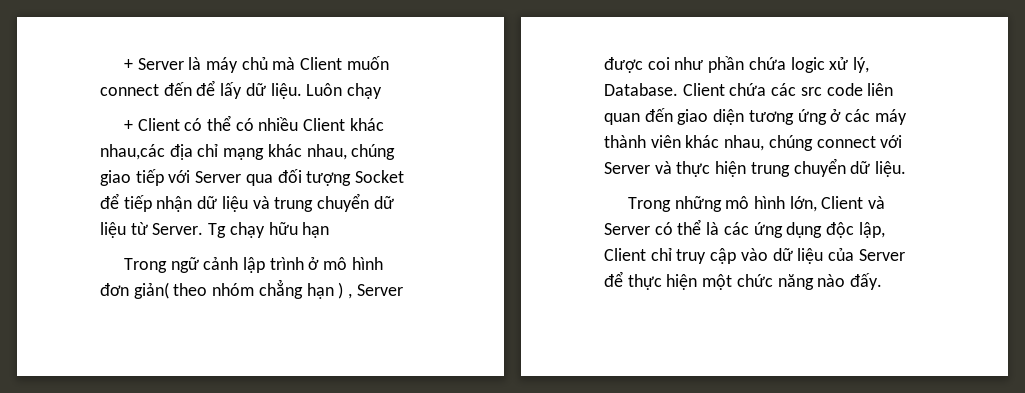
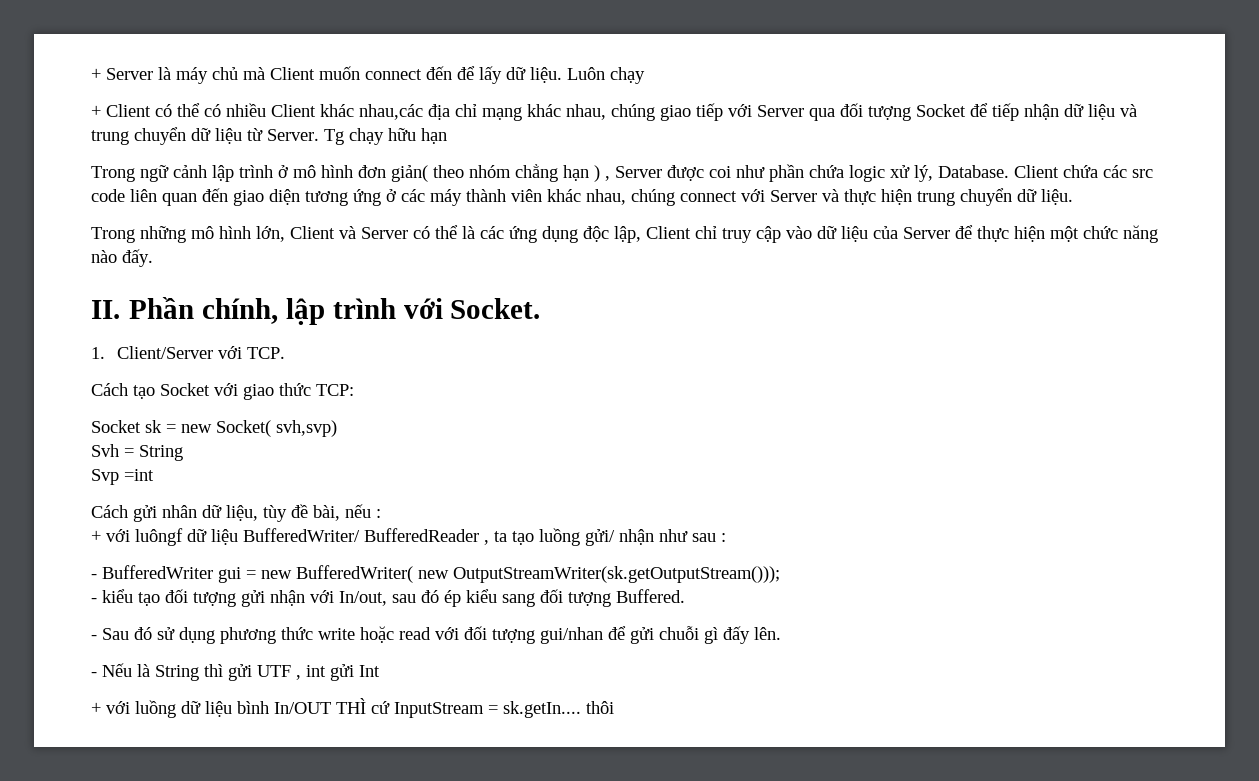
(883, 281) none -> [91,297,541,325] [91,346,286,359] [91,383,354,400] [91,420,337,437] [91,444,183,461] [91,469,154,485] [91,504,381,522] [91,528,726,546] [91,565,780,583] [91,589,685,607] [91,626,781,644] [91,663,380,681] [91,698,614,718] // II. Phần chính, lập trình với Socket. // 1. Client/Server với TCP. // Cách tạo Socket với giao thức TCP: // Socket sk = new Socket( svh,svp) // Svh = String // Svp =int // Cách gửi nhân dữ liệu, tùy đề bài, nếu : // + với luôngf dữ liệu BufferedWriter/ BufferedReader , ta tạo luồng gửi/ nhận như sau : // - BufferedWriter gui = new BufferedWriter( new OutputStreamWriter(sk.getOutputStream())); // - kiểu tạo đối tượng gửi nhận với In/out, sau đó ép kiểu sang đối tượng Buffered. // - Sau đó sử dụng phương thức write hoặc read với đối tượng gui/nhan để gửi chuỗi gì đấy lên. // - Nếu là String thì gửi UTF , int gửi Int // + với luồng dữ liệu bình In/OUT THÌ cứ InputStream = sk.getIn.... thôi

